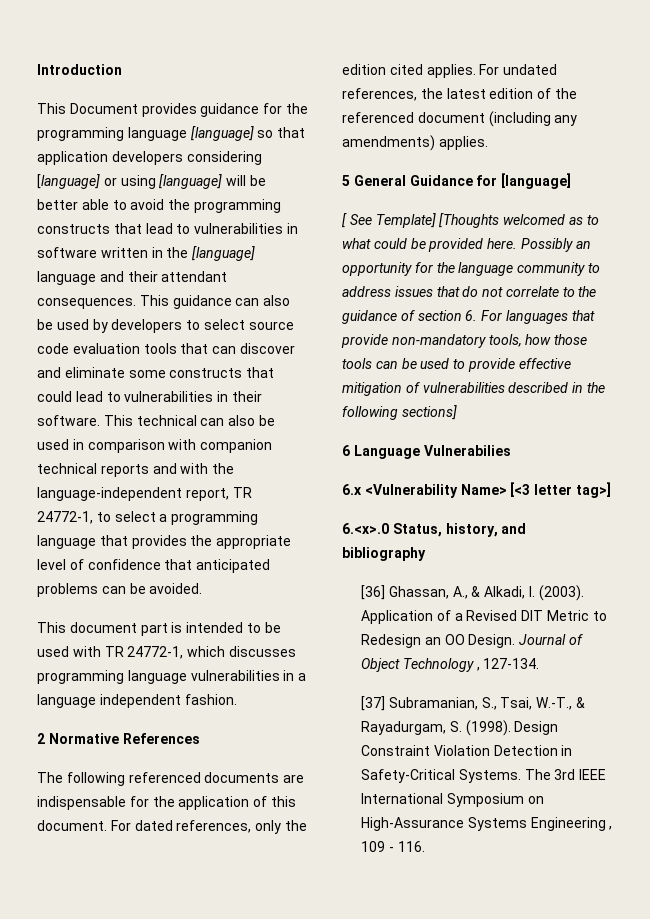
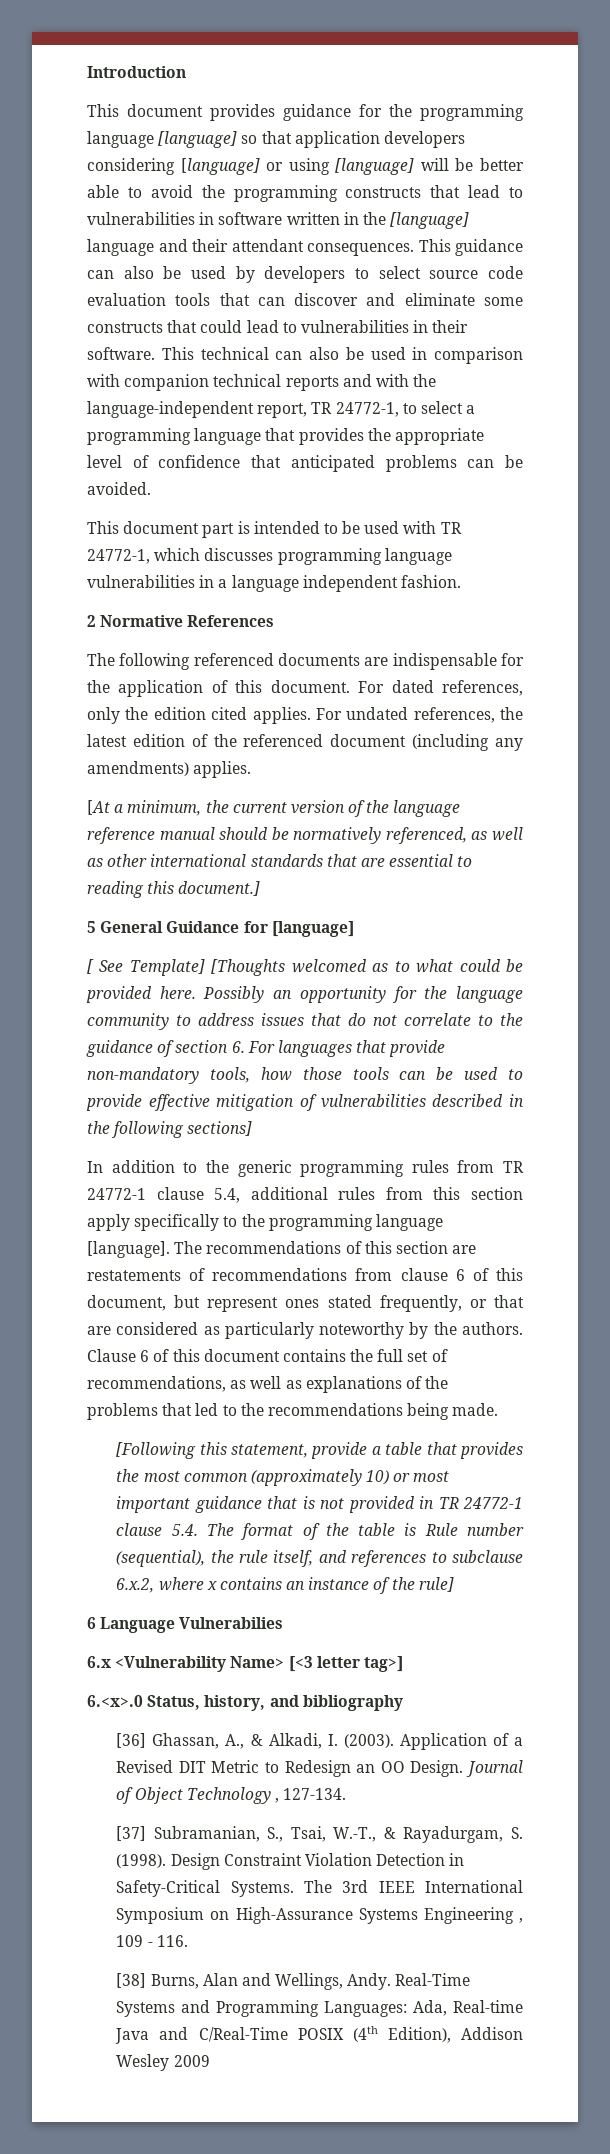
[69,103,138,114] Document -> [127,104,203,117] document
(488, 143) none -> [87,800,461,817] [87,827,523,844] [87,854,473,867] [87,881,261,898] // [At a minimum, the current version of the language reference manual should be normatively referenced, as well as other international standards that are essential to reading this document.]
(457, 412) none -> [87,1160,524,1177] [87,1187,523,1203] [87,1214,443,1231] [87,1241,477,1258] [87,1268,524,1281] [87,1295,524,1312] [87,1322,523,1339] [87,1349,448,1362] [87,1376,449,1393] [87,1403,499,1420] [116,1442,523,1459] [116,1469,450,1486] [116,1496,523,1513] [116,1523,524,1540] [116,1550,523,1567] [116,1577,454,1594] // In addition to the generic programming rules from TR 24772-1 clause 5.4, additional rules from this section apply specifically to the programming language [language]. The recommendations of this section are restatements of recommendations from clause 6 of this document, but represent ones stated frequently, or that are considered as particularly noteworthy by the authors. Clause 6 of this document contains the full set of recommendations, as well as explanations of the problems that led to the recommendations being made. // [Following this statement, provide a table that provides the most common (approximately 10) or most important guidance that is not provided in TR 24772-1 clause 5.4. The format of the table is Rule number (sequential), the rule itself, and references to subclause 6.x.2, where x contains an instance of the rule]
(425, 846) none -> [116,1973,471,1990] [116,2000,523,2017] [115,2026,523,2044] [116,2054,210,2071] // [38] Burns, Alan and Wellings, Andy. Real-Time Systems and Programming Languages: Ada, Real-time Java and C/Real-Time POSIX (4th Edition), Addison Wesley 2009

